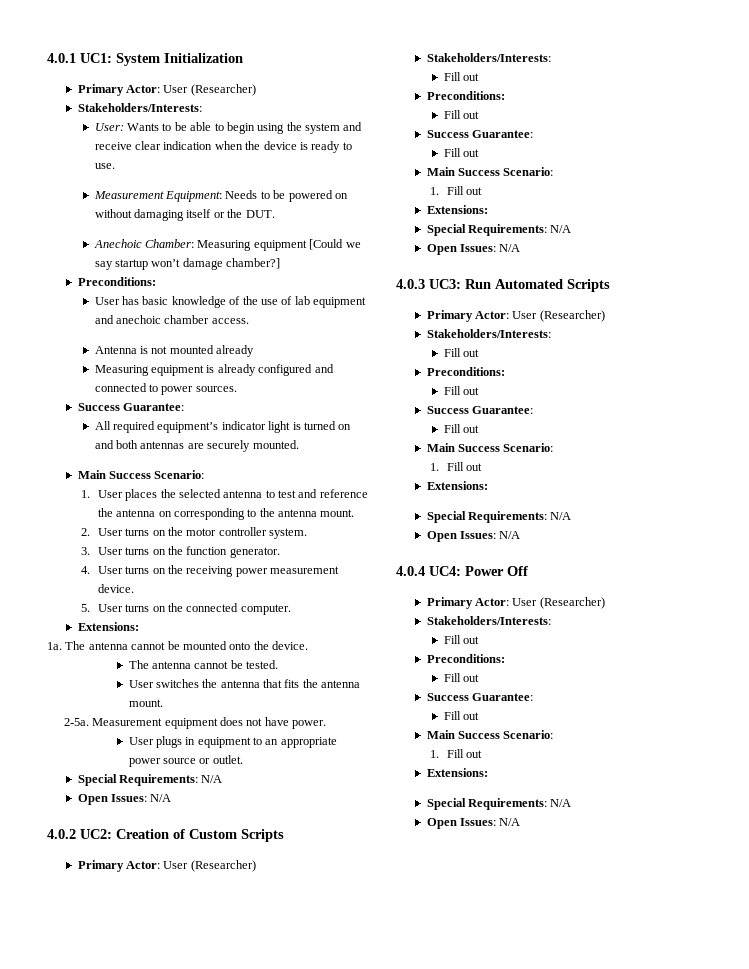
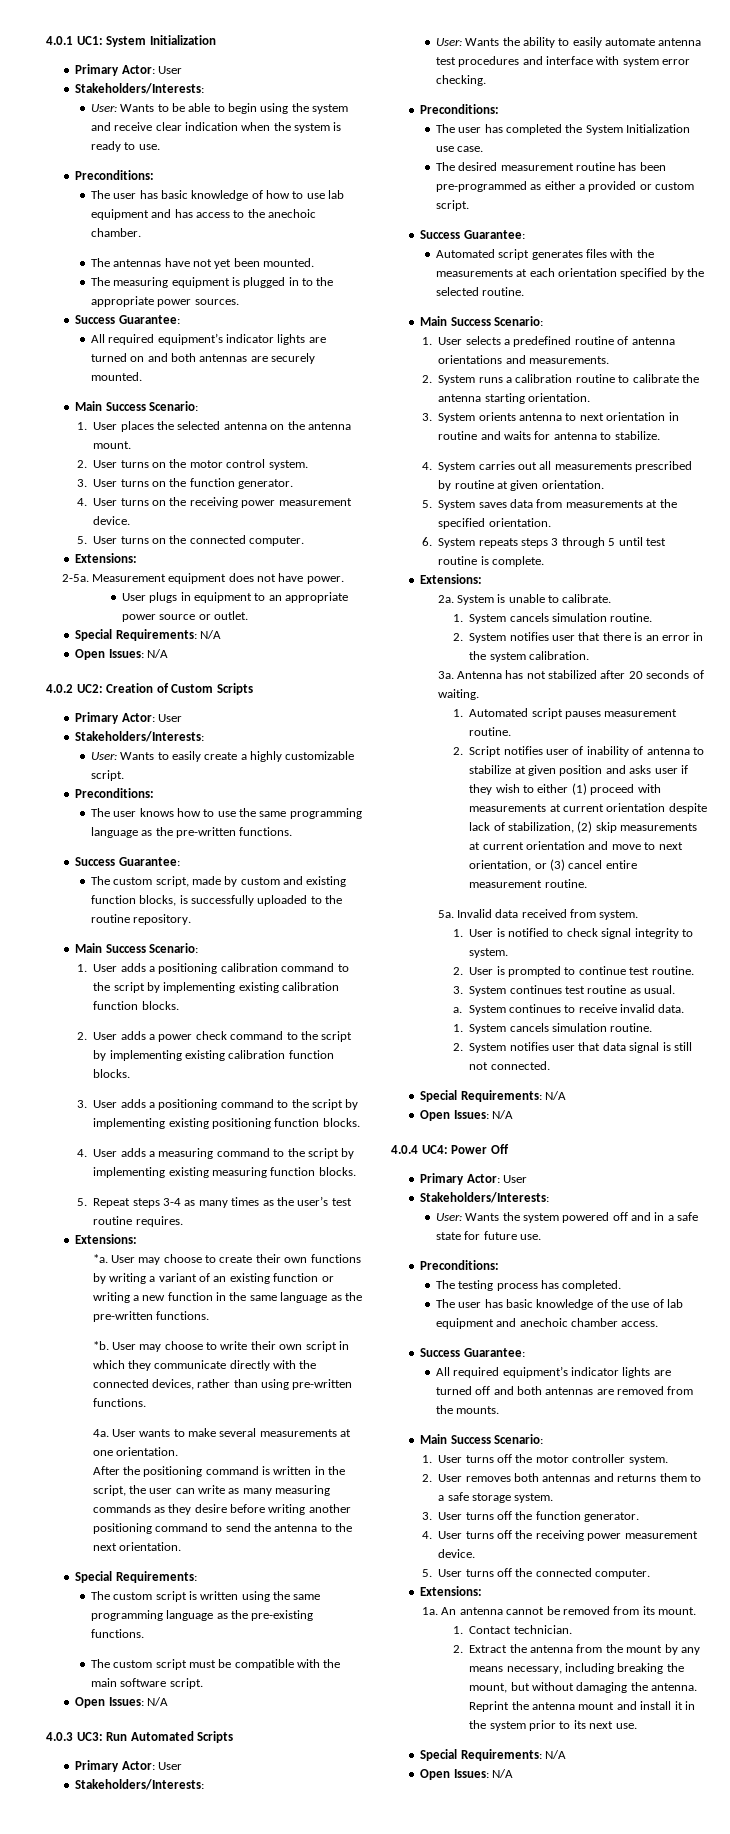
[190,84,256,96] (Researcher) -> (183, 70) none
[263,141,297,150] device -> [294,123,331,133] system
[93,190,348,202] [94,209,275,221] [93,239,361,251] [94,258,281,270] [77,277,156,286] [94,296,367,308] [94,315,249,324] [94,345,255,357] [94,364,334,376] [94,383,159,392] // Measurement Equipment: Needs to be powered on without damaging itself or the DUT. // Anechoic Chamber: Measuring equipment [Could we say startup won’t damage chamber?] // Preconditions: // User has basic knowledge of the use of lab equipment and anechoic chamber access. // Antenna is not mounted already // Measuring equipment is already configured and connected to -> [75,170,155,180] [90,190,345,201] [90,209,317,220] [90,228,141,237] [90,258,315,269] [90,277,334,288] [90,296,154,307] // Preconditions: // The user has basic knowledge of how to use lab equipment and has access to the anechoic chamber. // The antennas have not yet been mounted. // The measuring equipment is plugged in to the appropriate
[268,421,301,433] light is -> [277,334,326,345] lights are
[265,489,368,498] [97,508,257,520] to test and reference the antenna on corresponding to -> [270,424,285,430] on
[218,527,267,536] controller -> [226,459,266,468] control
[47,641,308,650] [128,660,279,669] [128,679,361,688] [128,699,163,707] // 1a. The antenna cannot be mounted onto the device. // The antenna cannot be tested. // User switches the antenna that fits the antenna mount. -> (138, 558) none
[190,860,256,872] [426,53,551,62] [443,72,480,81] [426,91,505,100] [443,110,480,119] [426,130,534,138] [443,148,480,157] [426,167,554,176] [429,186,483,195] [426,205,488,214] [426,224,572,236] (Researcher) // Stakeholders/Interests: // Fill out // Preconditions: // Fill out // Success Guarantee: // Fill out // Main Success Scenario: // 1. Fill out // Extensions: // Special Requirements: N/A -> [75,731,205,742] [90,751,355,762] [90,770,124,781] [75,788,155,798] [90,808,362,819] [90,827,293,838] [75,857,180,866] [90,876,347,887] [90,895,343,906] [90,914,192,925] [75,943,199,953] [77,963,349,974] [93,982,340,993] [93,1001,179,1010] [77,1031,353,1042] [93,1050,334,1061] [93,1069,131,1078] [77,1099,359,1110] [93,1118,360,1129] [77,1148,355,1159] [93,1167,356,1178] [77,1196,352,1208] [93,1216,183,1227] [75,1234,138,1244] [92,1254,361,1265] [92,1273,334,1284] [92,1292,362,1303] [92,1311,209,1322] [92,1341,349,1352] [92,1360,317,1371] [92,1379,353,1390] [92,1398,146,1407] [92,1428,352,1437] [92,1447,178,1456] [92,1466,346,1477] [92,1485,331,1496] [92,1504,351,1515] [92,1523,353,1534] [92,1542,181,1551] [75,1571,197,1583] [90,1591,321,1602] [90,1610,314,1621] [90,1629,144,1638] [90,1659,341,1670] [90,1678,203,1689] // Stakeholders/Interests: // User: Wants to easily create a highly customizable script. // Preconditions: // The user knows how to use the same programming language as the pre-written functions. // Success Guarantee: // The custom script, made by custom and existing function blocks, is successfully uploaded to the routine repository. // Main Success Scenario: // 1. User adds a positioning calibration command to the script by implementing existing calibration function blocks. // 2. User adds a power check command to the script by implementing existing calibration function blocks. // 3. User adds a positioning command to the script by implementing existing positioning function blocks. // 4. User adds a measuring command to the script by implementing existing measuring function blocks. // 5. Repeat steps 3-4 as many times as the user’s test routine requires. // Extensions: // *a. User may choose to create their own functions by writing a variant of an existing function or writing a new function in the same language as the pre-written functions. // *b. User may choose to write their own script in which they communicate directly with the connected devices, rather than using pre-written functions. // 4a. User wants to make several measurements at one orientation. // After the positioning command is written in the script, the user can write as many measuring commands as they desire before writing another positioning command to send the antenna to the next orientation. // Special Requirements: // The custom script is written using the same programming language as the pre-existing functions. // The custom script must be compatible with the main software script.
[539,310,605,322] [426,329,551,338] [443,348,480,357] [426,367,505,376] [443,386,480,395] [426,406,534,414] [443,424,480,433] [426,443,554,452] [429,462,483,471] [426,481,488,490] (Researcher) // Stakeholders/Interests: // Fill out // Preconditions: // Fill out // Success Guarantee: // Fill out // Main Success Scenario: // 1. Fill out // Extensions: -> [75,1779,205,1790] [435,37,702,48] [435,56,691,67] [435,75,486,86] [420,104,500,114] [435,124,691,135] [435,146,484,152] [435,162,666,171] [435,181,695,192] [435,200,469,211] [420,230,525,239] [435,249,654,260] [435,268,705,279] [435,287,525,296] [420,316,544,326] [422,336,675,347] [438,355,610,364] [422,374,699,385] [438,393,591,404] [422,412,679,423] [438,431,660,440] [422,461,693,472] [438,480,604,491] [422,499,677,510] [438,518,551,529] [422,537,666,548] [438,556,545,567] [420,574,483,584] [437,594,612,605] [453,613,653,624] [453,632,704,643] [469,651,590,662] [437,670,704,679] [437,689,479,700] [453,708,678,719] [469,727,512,736] [453,746,704,757] [469,765,688,776] [469,783,661,795] [469,803,707,814] [469,821,698,833] [469,841,683,850] [469,859,637,871] [469,879,587,888] [437,909,639,920] [453,928,693,939] [469,948,509,958] [453,966,694,977] [453,985,676,996] [453,1004,685,1015] [453,1023,653,1034] [453,1042,692,1053] [469,1061,550,1070] // Stakeholders/Interests: // User: Wants the ability to easily automate antenna test procedures and interface with system error checking. // Preconditions: // The user has completed the System Initialization use case. // The desired measurement routine has been pre-programmed as either a provided or custom script. // Success Guarantee: // Automated script generates files with the measurements at each orientation specified by the selected routine. // Main Success Scenario: // 1. User selects a predefined routine of antenna orientations and measurements. // 2. System runs a calibration routine to calibrate the antenna starting orientation. // 3. System orients antenna to next orientation in routine and waits for antenna to stabilize. // 4. System carries out all measurements prescribed by routine at given orientation. // 5. System saves data from measurements at the specified orientation. // 6. System repeats steps 3 through 5 until test routine is complete. // Extensions: // 2a. System is unable to calibrate. // 1. System cancels simulation routine. // 2. System notifies user that there is an error in the system calibration. // 3a. Antenna has not stabilized after 20 seconds of waiting. // 1. Automated script pauses measurement routine. // 2. Script notifies user of inability of antenna to stabilize at given position and asks user if they wish to either (1) proceed with measurements at current orientation despite lack of stabilization, (2) skip measurements at current orientation and move to next orientation, or (3) cancel entire measurement routine. // 5a. Invalid data received from system. // 1. User is notified to check signal integrity to system. // 2. User is prompted to continue test routine. // 3. System continues test routine as usual. // a. System continues to receive invalid data. // 1. System cancels simulation routine. // 2. System notifies user that data signal is still not connected.
[539,597,605,609] [426,616,551,625] [443,635,480,644] [426,654,505,663] [443,673,480,682] [426,693,534,701] [443,711,480,720] [426,730,554,739] [429,749,483,758] [426,768,488,777] (Researcher) // Stakeholders/Interests: // Fill out // Preconditions: // Fill out // Success Guarantee: // Fill out // Main Success Scenario: // 1. Fill out // Extensions: -> [420,1192,550,1203] [435,1212,699,1223] [435,1231,541,1240] [420,1260,500,1270] [435,1280,622,1291] [435,1299,684,1310] [435,1318,659,1329] [420,1348,525,1357] [435,1366,671,1378] [435,1386,694,1395] [435,1405,500,1414] [420,1434,544,1444] [422,1454,668,1465] [422,1473,701,1482] [438,1492,554,1503] [422,1511,640,1522] [422,1530,698,1541] [438,1549,476,1558] [422,1568,651,1579] [420,1586,483,1596] [422,1606,697,1615] [453,1625,572,1634] [453,1644,700,1655] [469,1663,684,1674] [469,1682,698,1693] [469,1701,695,1712] [469,1720,637,1731] // Stakeholders/Interests: // User: Wants the system powered off and in a safe state for future use. // Preconditions: // The testing process has completed. // The user has basic knowledge of the use of lab equipment and anechoic chamber access. // Success Guarantee: // All required equipment’s indicator lights are turned off and both antennas are removed from the mounts. // Main Success Scenario: // 1. User turns off the motor controller system. // 2. User removes both antennas and returns them to a safe storage system. // 3. User turns off the function generator. // 4. User turns off the receiving power measurement device. // 5. User turns off the connected computer. // Extensions: // 1a. An antenna cannot be removed from its mount. // 1. Contact technician. // 2. Extract the antenna from the mount by any means necessary, including breaking the mount, but without damaging the antenna. Reprint the antenna mount and install it in the system prior to its next use.

